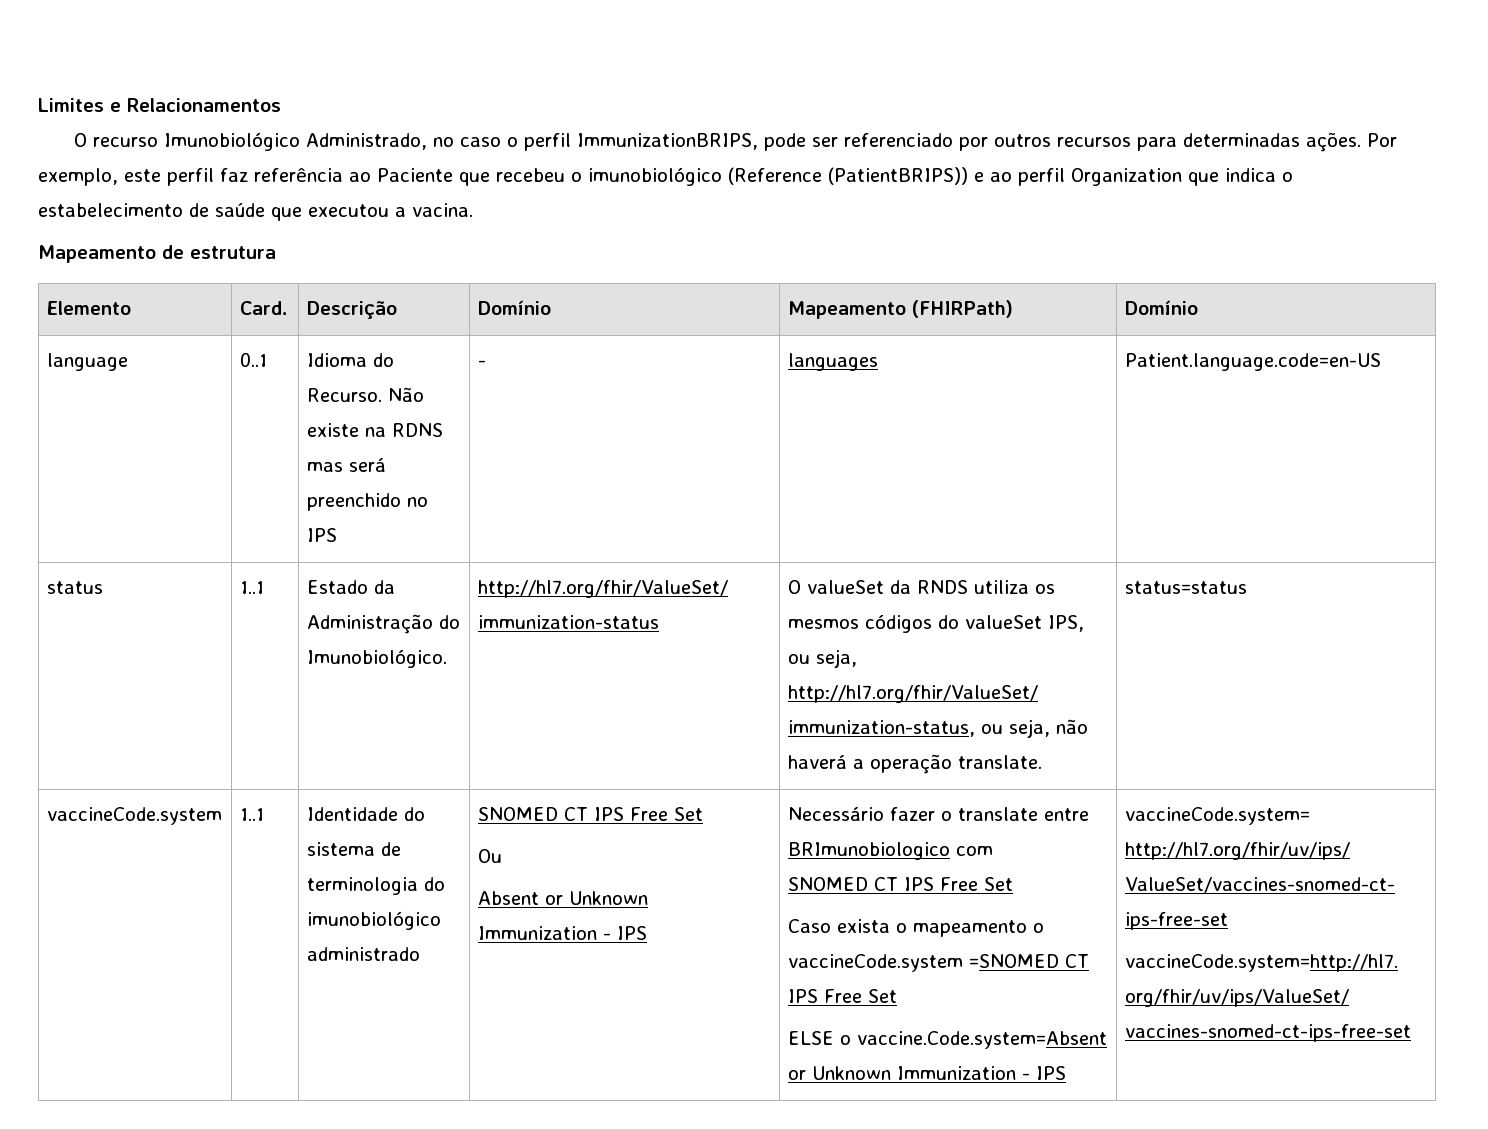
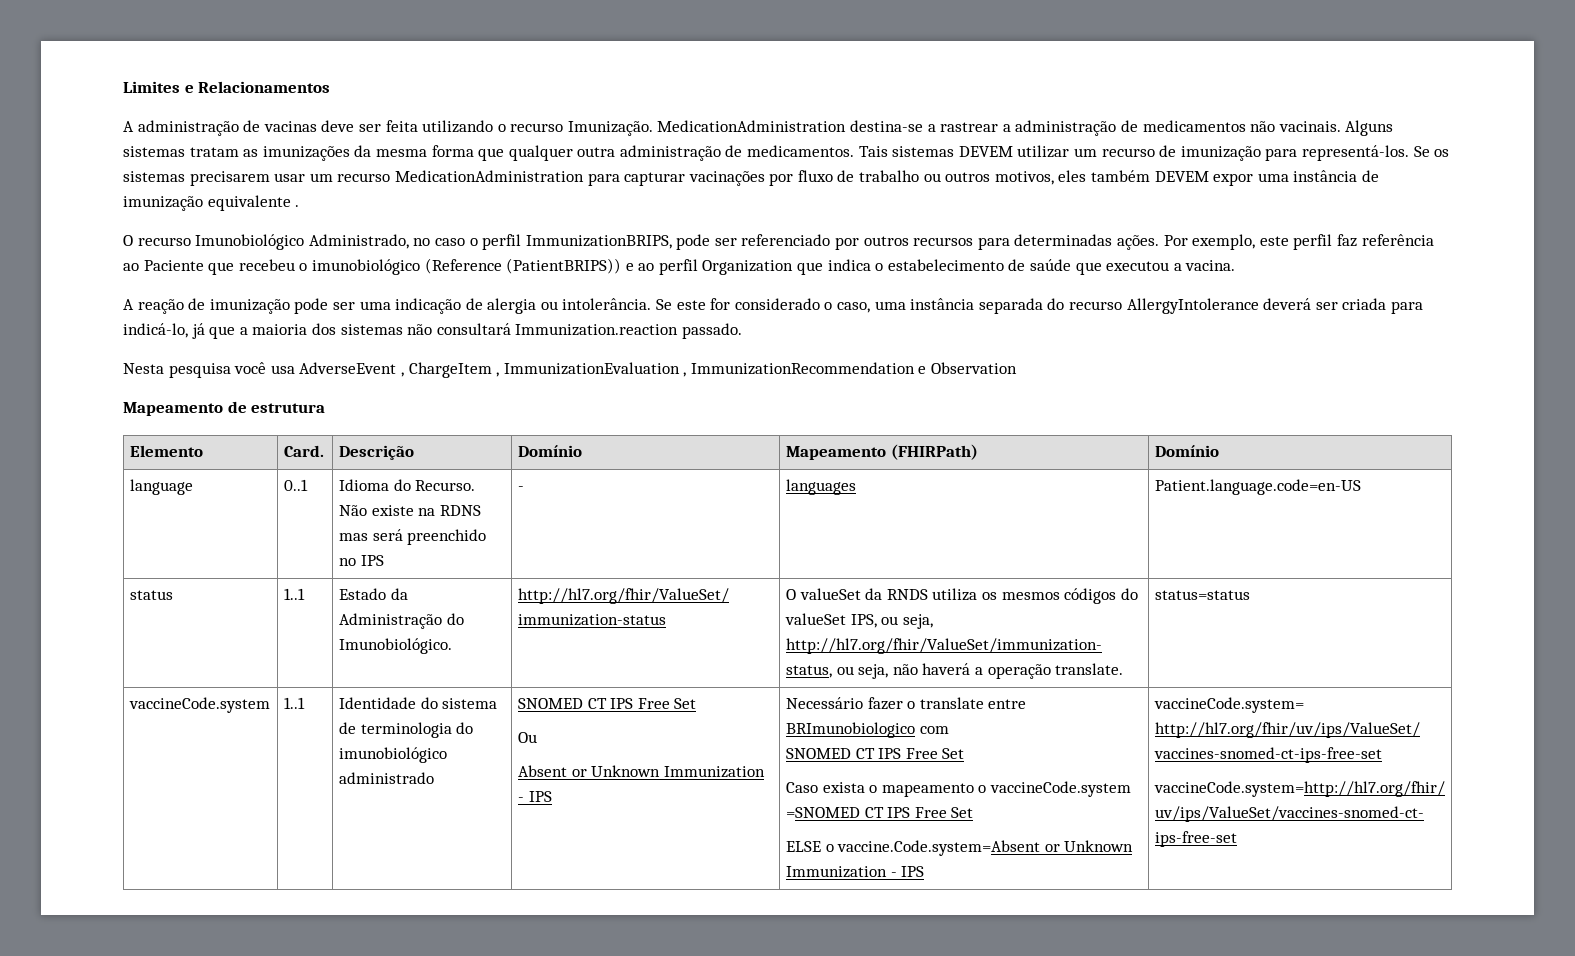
(281, 105) none -> [123,120,1394,136] [123,145,1450,161] [123,170,1379,186] [123,195,300,211] // A administração de vacinas deve ser feita utilizando o recurso Imunização. MedicationAdministration destina-se a rastrear a administração de medicamentos não vacinais. Alguns sistemas tratam as imunizações da mesma forma que qualquer outra administração de medicamentos. Tais sistemas DEVEM utilizar um recurso de imunização para representá-los. Se os sistemas precisarem usar um recurso MedicationAdministration para capturar vacinações por fluxo de trabalho ou outros motivos, eles também DEVEM expor uma instância de imunização equivalente .
(473, 210) none -> [123,298,1423,314] [123,323,742,339] [123,362,1018,378] // A reação de imunização pode ser uma indicação de alergia ou intolerância. Se este for considerado o caso, uma instância separada do recurso AllergyIntolerance deverá ser criada para indicá-lo, já que a maioria dos sistemas não consultará Immunization.reaction passado. // Nesta pesquisa você usa AdverseEvent , ChargeItem , ImmunizationEvaluation , ImmunizationRecommendation e Observation

